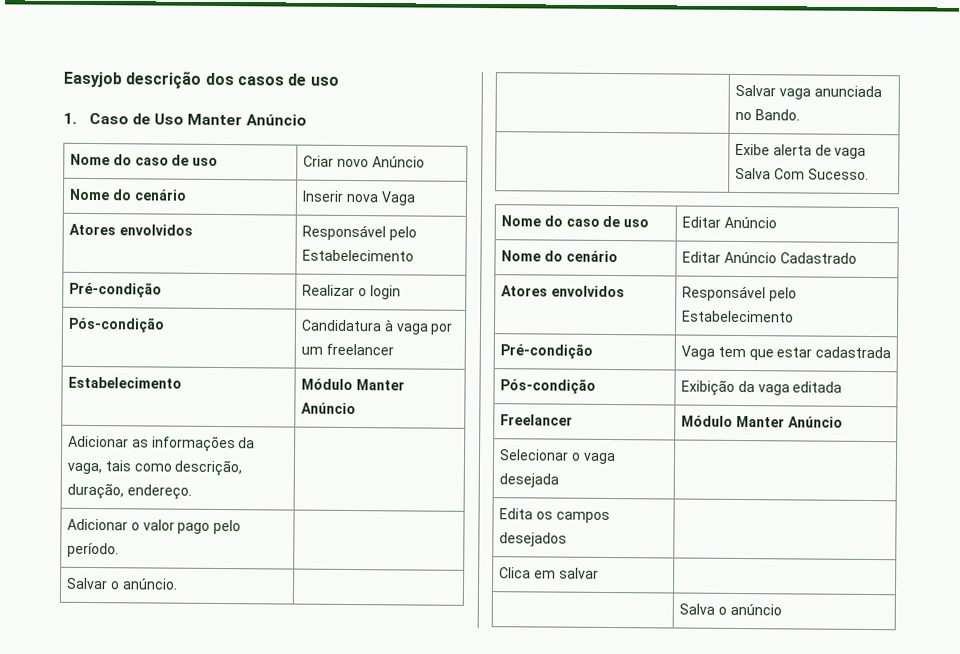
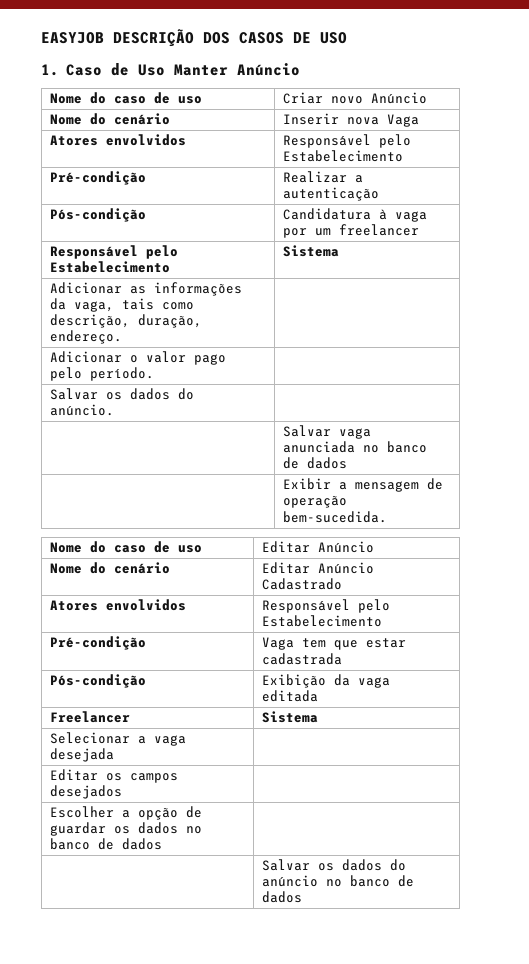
[63,71,339,89] Easyjob descrição dos casos de uso -> [41,29,347,47] EASYJOB DESCRIÇÃO DOS CASOS DE USO
[357,285,401,300] o login -> [355,175,364,183] [283,187,380,201] a autenticação
(394, 349) none -> [50,245,179,259] Responsável pelo
[300,378,405,391] [300,402,356,415] Módulo Manter Anúncio -> [283,245,340,257] Sistema
[109,581,120,590] o -> [106,388,195,400] os dados do
[754,109,800,121] [734,143,867,159] [734,167,869,180] Bando. // | Exibe alerta de vaga Salva Com Sucesso. -> [387,441,428,453] [283,457,348,469] [283,478,444,492] [283,495,348,508] [283,511,388,523] banco de dados // | Exibir a mensagem de operação bem-sucedida.
[680,415,843,428] Módulo Manter Anúncio -> [262,711,319,723] Sistema
[570,452,581,461] o -> [138,736,147,744] a
[498,508,533,520] Edita -> [50,769,99,781] Editar
[498,567,599,579] [678,603,782,616] Clica em salvar | // | Salva o anúncio -> [50,806,203,820] [50,822,203,836] [50,838,163,850] [262,859,407,871] [262,875,415,887] [262,891,303,903] Escolher a opção de guardar os dados no banco de dados | // | Salvar os dados do anúncio no banco de dados

